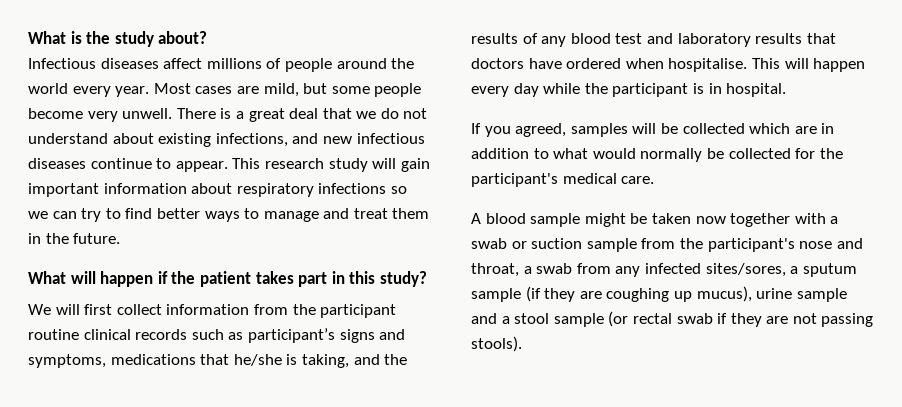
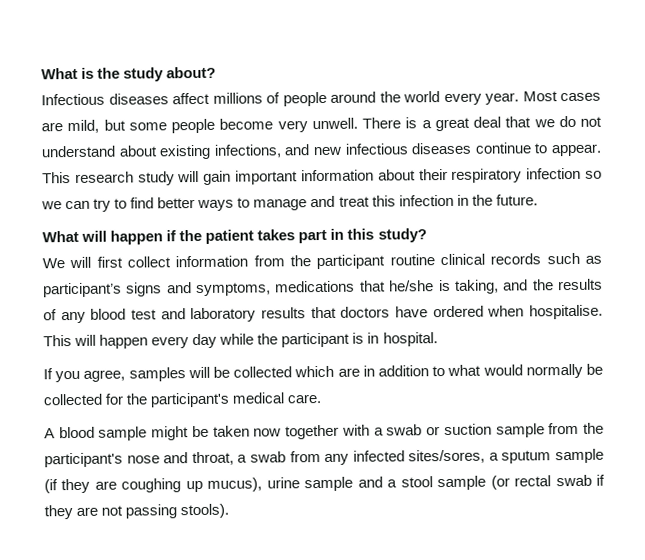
[236,183,387,197] respiratory infections -> [418,167,582,183] their respiratory infection
[392,208,430,219] them -> [371,194,454,207] this infection
[515,123,567,137] agreed, -> [83,369,126,382] agree,

